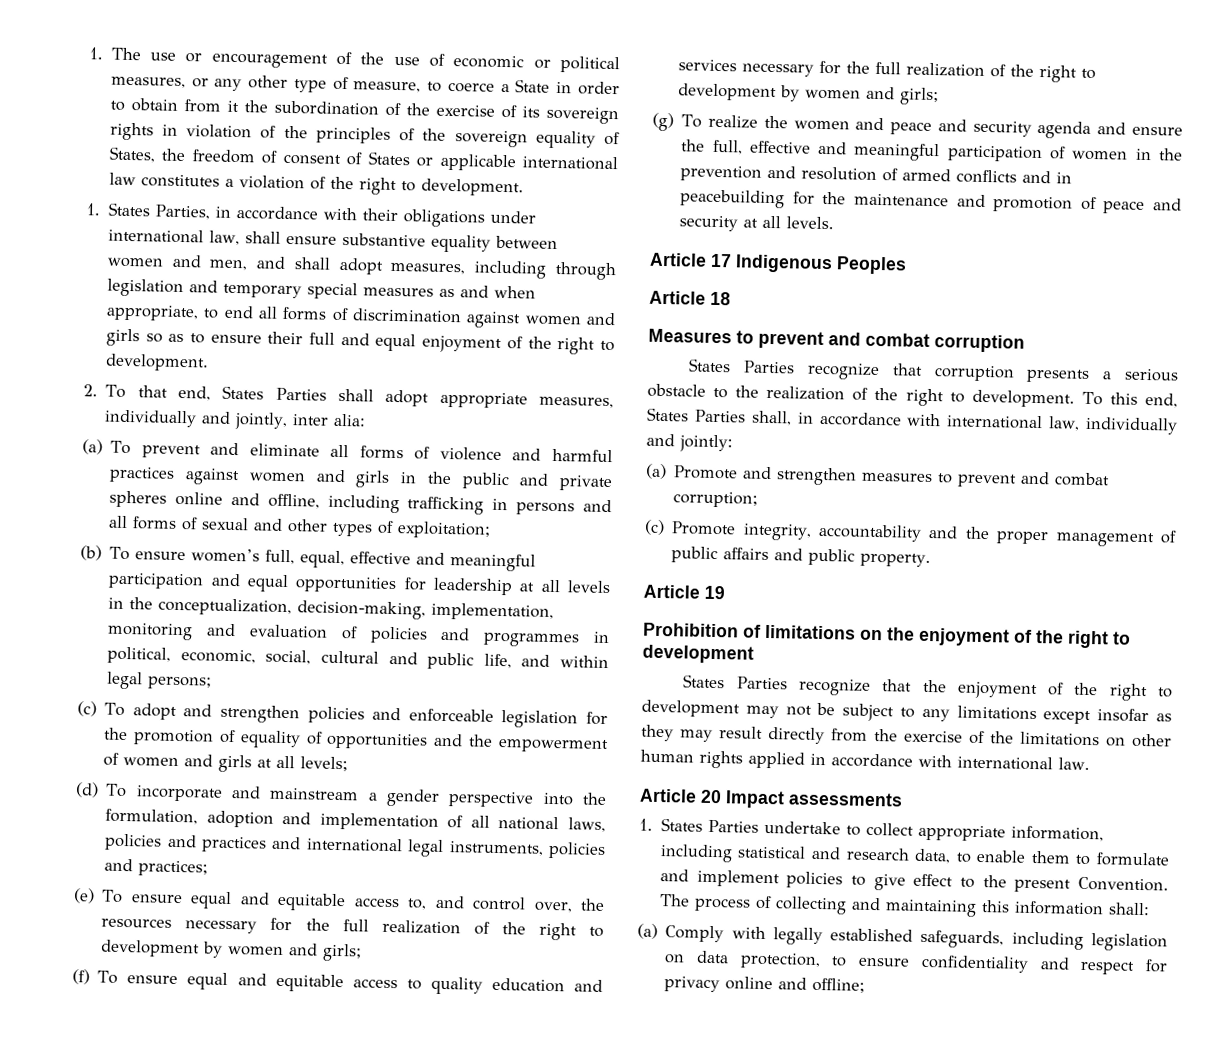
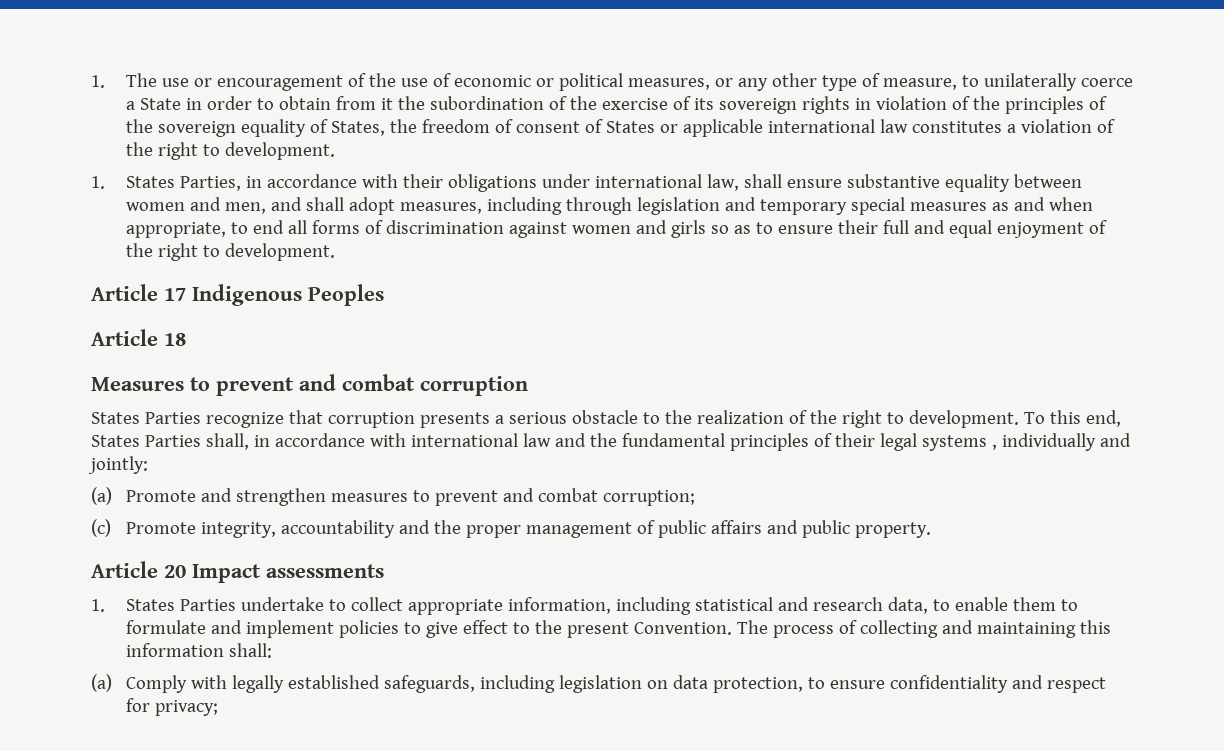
(443, 86) none -> [983,73,1077,91] unilaterally
[83,384,614,409] [104,409,367,431] [82,439,614,463] [109,466,613,492] [109,490,612,516] [108,515,492,539] [80,545,537,572] [108,572,611,596] [108,597,555,622] [107,622,610,648] [107,646,609,670] [106,671,213,690] [77,701,608,729] [104,727,609,754] [103,752,349,773] [75,782,607,808] [105,808,606,833] [104,833,606,859] [104,858,209,877] [73,888,605,913] [101,917,604,941] [100,939,363,962] [72,969,603,995] [678,59,1097,83] [678,83,940,106] [652,112,1183,139] [681,139,1183,163] [680,165,1073,184] [680,189,1182,214] [679,215,835,232] // 2. To that end, States Parties shall adopt appropriate measures, individually and jointly, inter alia: // (a) To prevent and eliminate all forms of violence and harmful practices against women and girls in the public and private spheres online and offline, including trafficking in persons and all forms of sexual and other types of exploitation; // (b) To ensure women’s full, equal, effective and meaningful participation and equal opportunities for leadership at all levels in the conceptualization, decision-making, implementation, monitoring and evaluation of policies and programmes in political, economic, social, cultural and public life, and within legal persons; // (c) To adopt and strengthen policies and enforceable legislation for the promotion of equality of opportunities and the empowerment of women and girls at all levels; // (d) To incorporate and mainstream a gender perspective into the formulation, adoption and implementation of all national laws, policies and practices and international legal instruments, policies and practices; // (e) To ensure equal and equitable access to, and control over, the resources necessary for the full realization of the right to development by women and girls; // (f) To ensure equal and equitable access to quality education and services necessary for the full realization of the right to development by women and girls; // (g) To realize the women and peace and security agenda and ensure the full, effective and meaningful participation of women in the prevention and resolution of armed conflicts and in peacebuilding for the maintenance and promotion of peace and security at all levels. -> (335, 252) none
[1048,416,1081,431] law, -> [522,433,997,451] law and the fundamental principles of their legal systems ,
[643,584,725,600] [643,622,1131,649] [642,644,754,664] [683,674,1173,702] [641,699,1172,725] [641,724,1172,748] [640,749,1090,771] // Article 19 // Prohibition of limitations on the enjoyment of the right to development // States Parties recognize that the enjoyment of the right to development may not be subject to any limitations except insofar as they may result directly from the exercise of the limitations on other human rights applied in accordance with international law. -> (931, 530) none
[664,976,866,993] privacy online and offline; -> [154,700,218,716] privacy;

